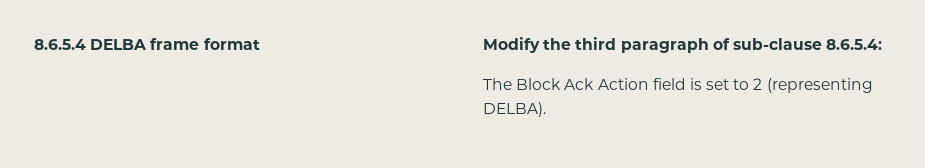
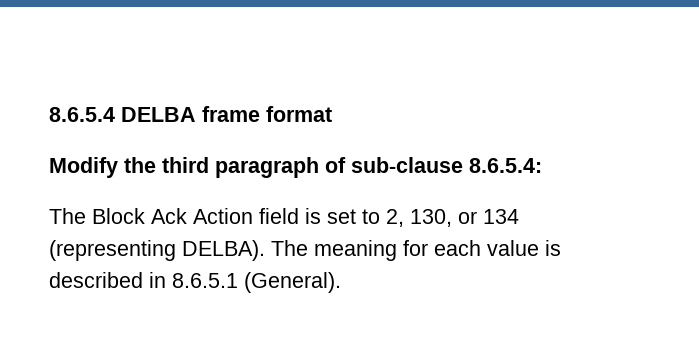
[753,78,873,93] [483,102,546,117] 2 (representing DELBA). -> [386,209,519,227] [49,240,561,261] [49,272,341,293] 2, 130, or 134 (representing DELBA). The meaning for each value is described in 8.6.5.1 (General).

